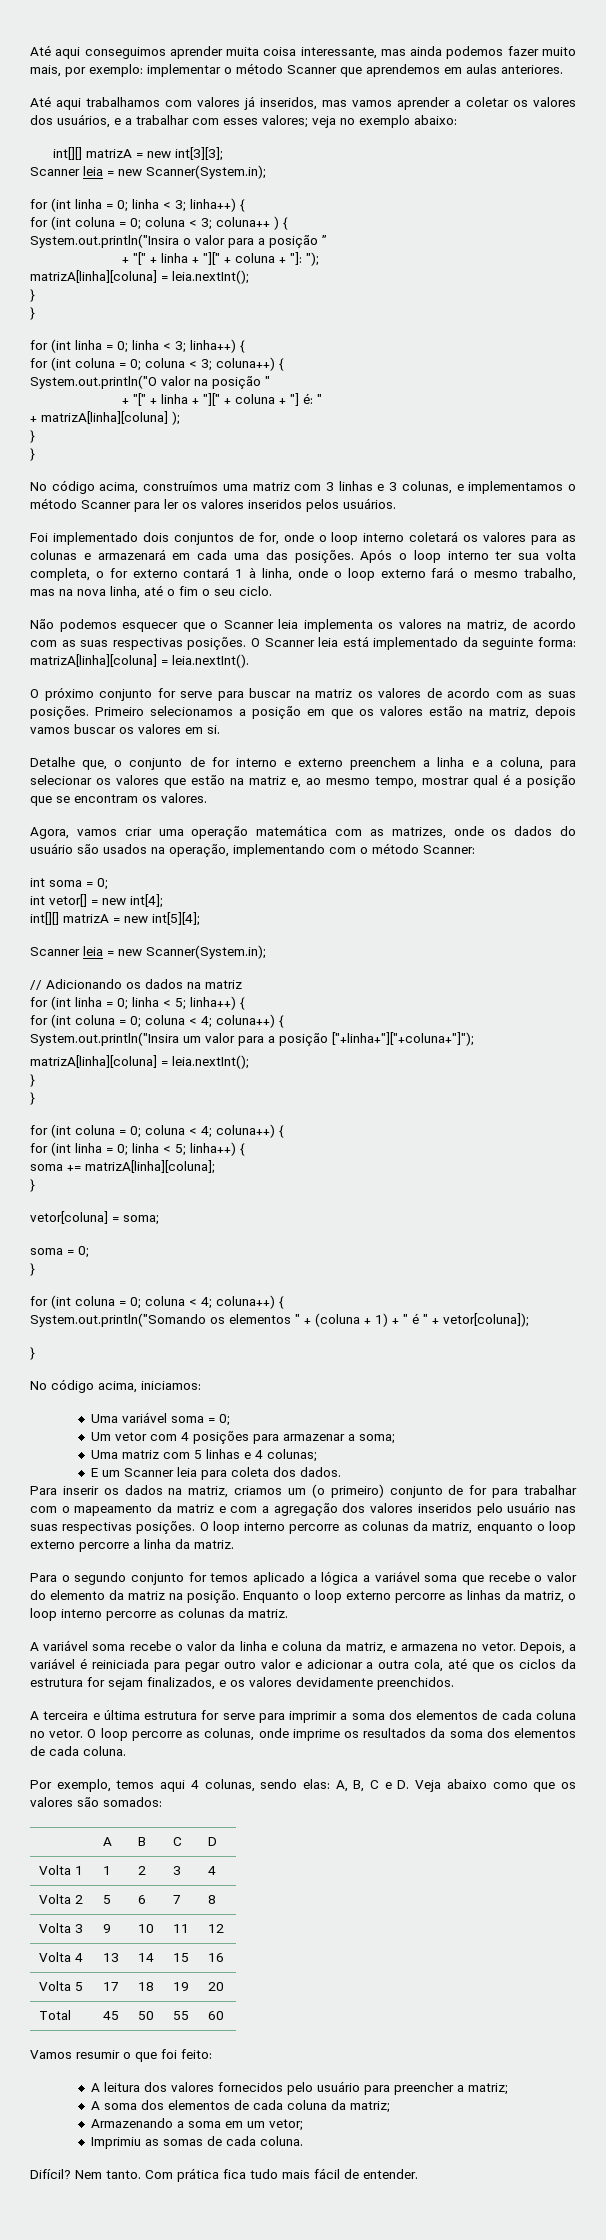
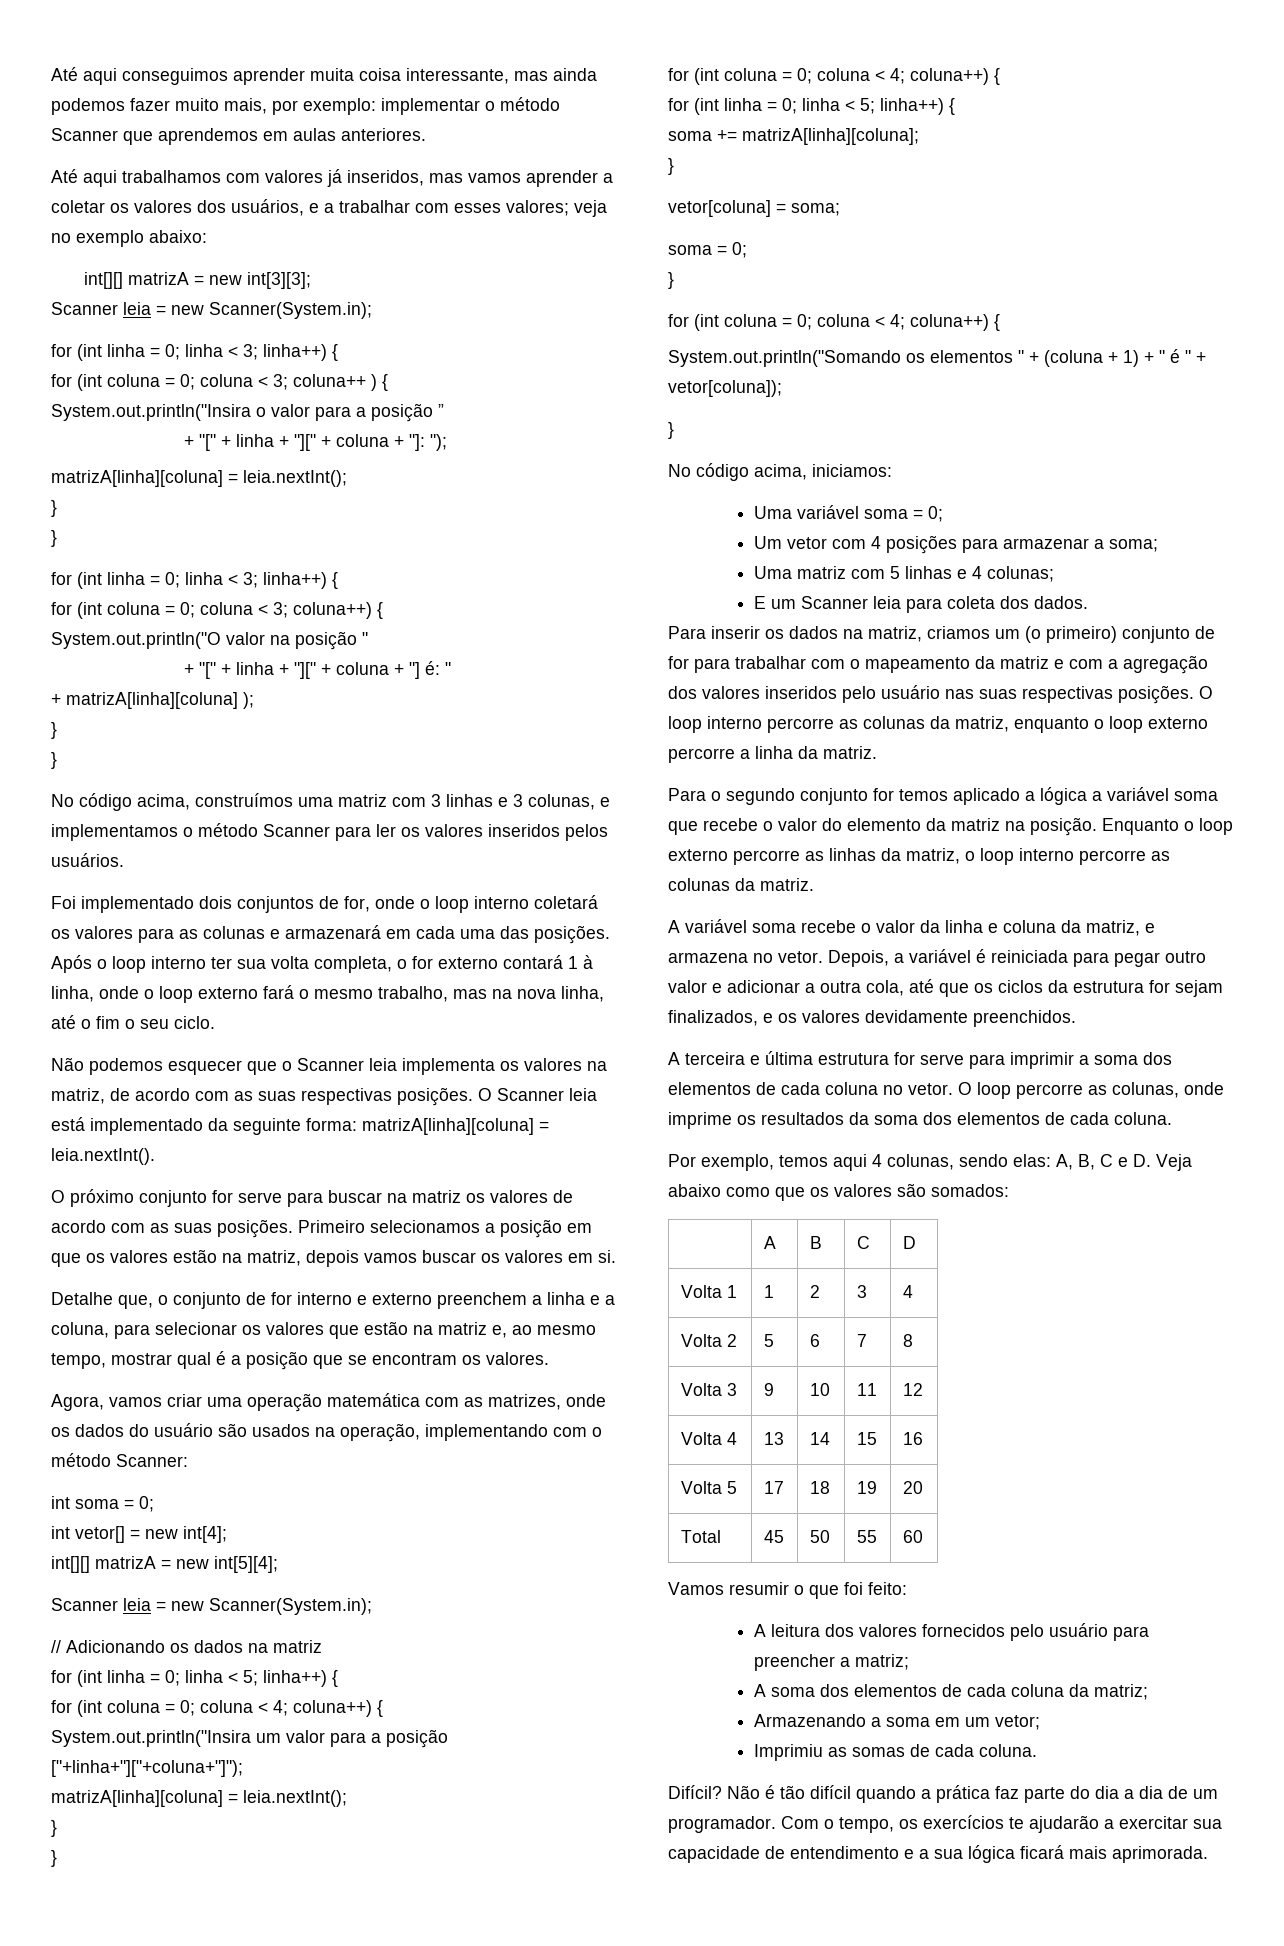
[75,2168,418,2182] Nem tanto. Com prática fica tudo mais fácil de entender. -> [727,1785,1218,1803] [668,1815,1222,1833] [668,1845,1208,1863] Não é tão difícil quando a prática faz parte do dia a dia de um programador. Com o tempo, os exercícios te ajudarão a exercitar sua capacidade de entendimento e a sua lógica ficará mais aprimorada.

